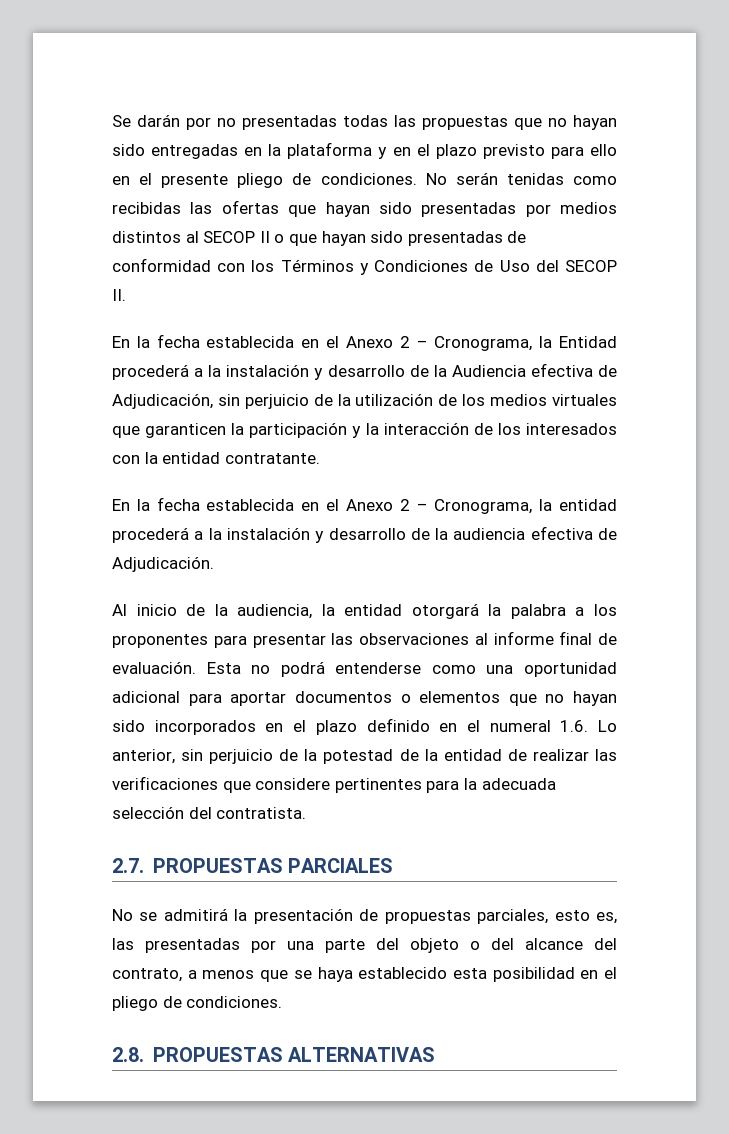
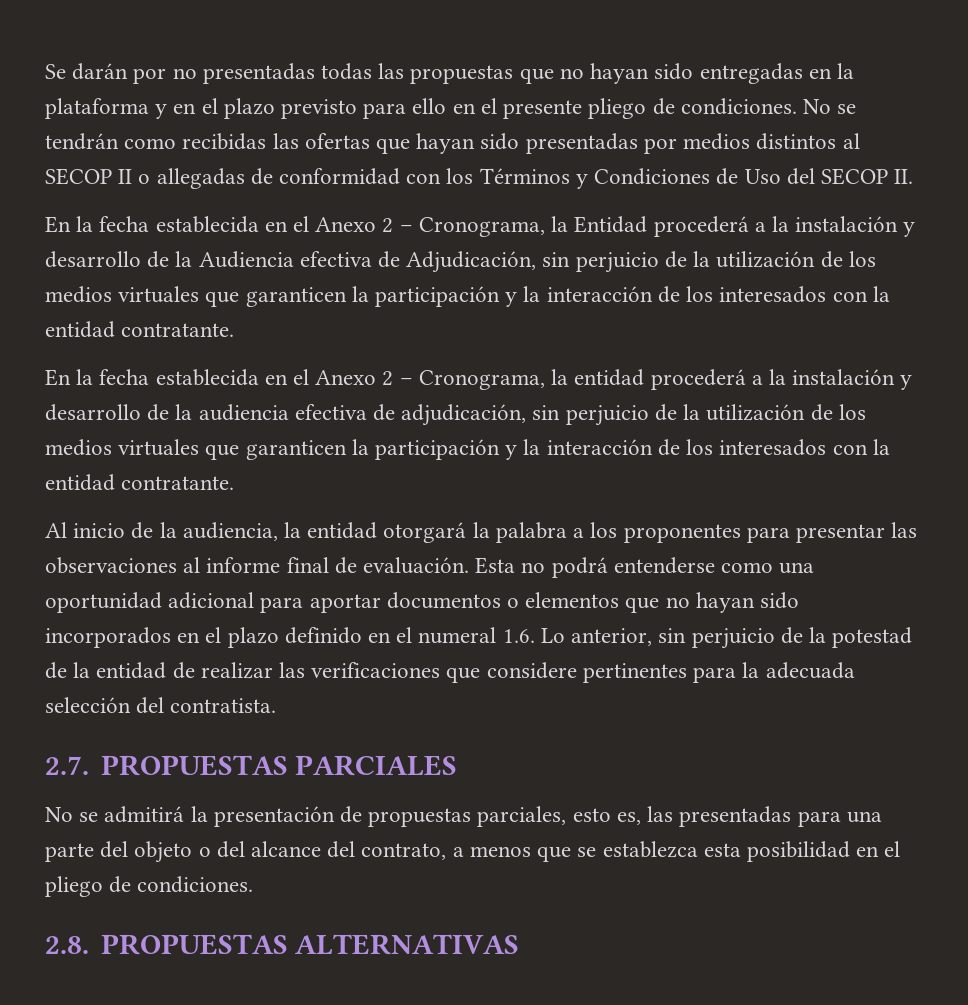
[455,172,564,185] serán tenidas -> [837,104,857,114] [45,133,119,150] se tendrán
[288,231,503,246] que hayan sido presentadas -> [156,168,245,189] allegadas
[112,556,214,572] Adjudicación. -> [401,404,866,426] [45,439,890,460] [45,474,235,491] adjudicación, sin perjuicio de la utilización de los medios virtuales que garanticen la participación y la interacción de los interesados con la entidad contratante.
[251,940,276,953] por -> [797,811,841,827] para
[317,967,448,982] haya establecido -> [602,841,698,858] establezca

